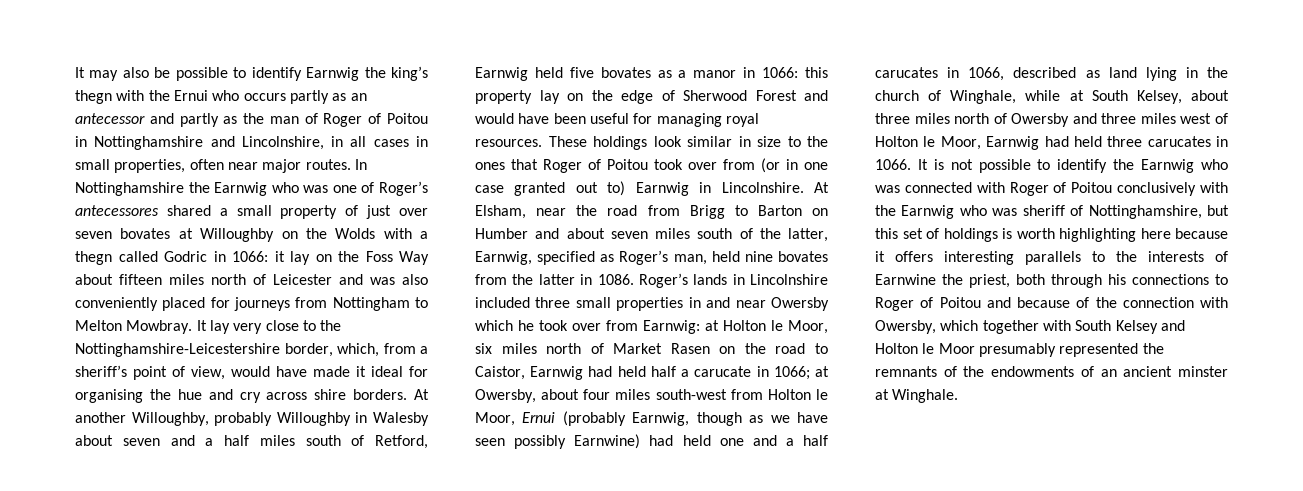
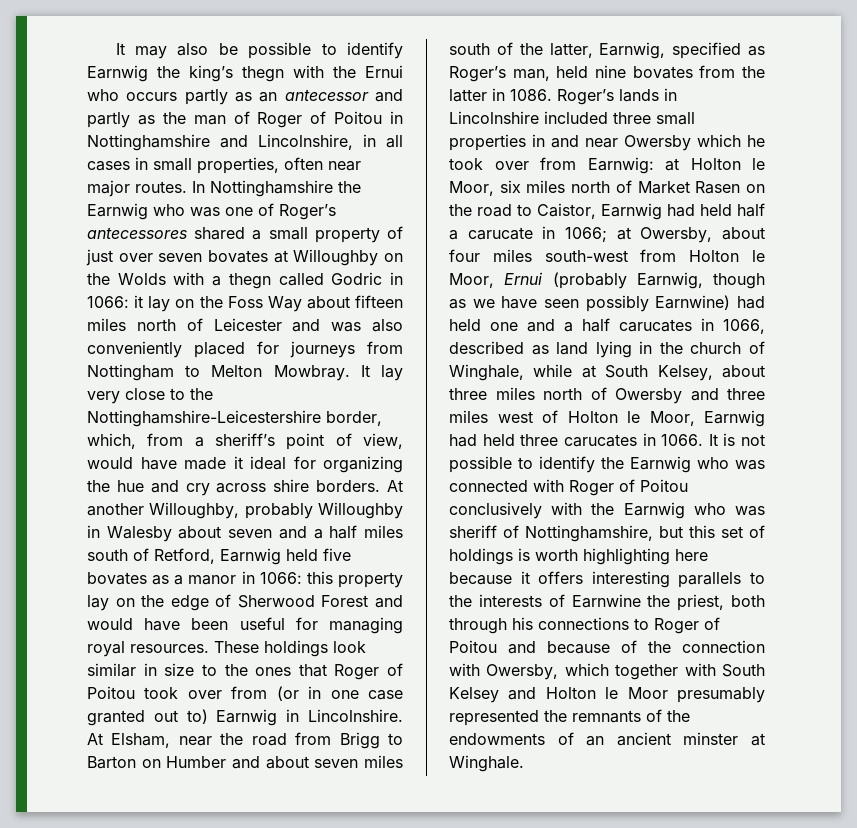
[75,389,143,403] organising -> [323,456,403,473] organizing

